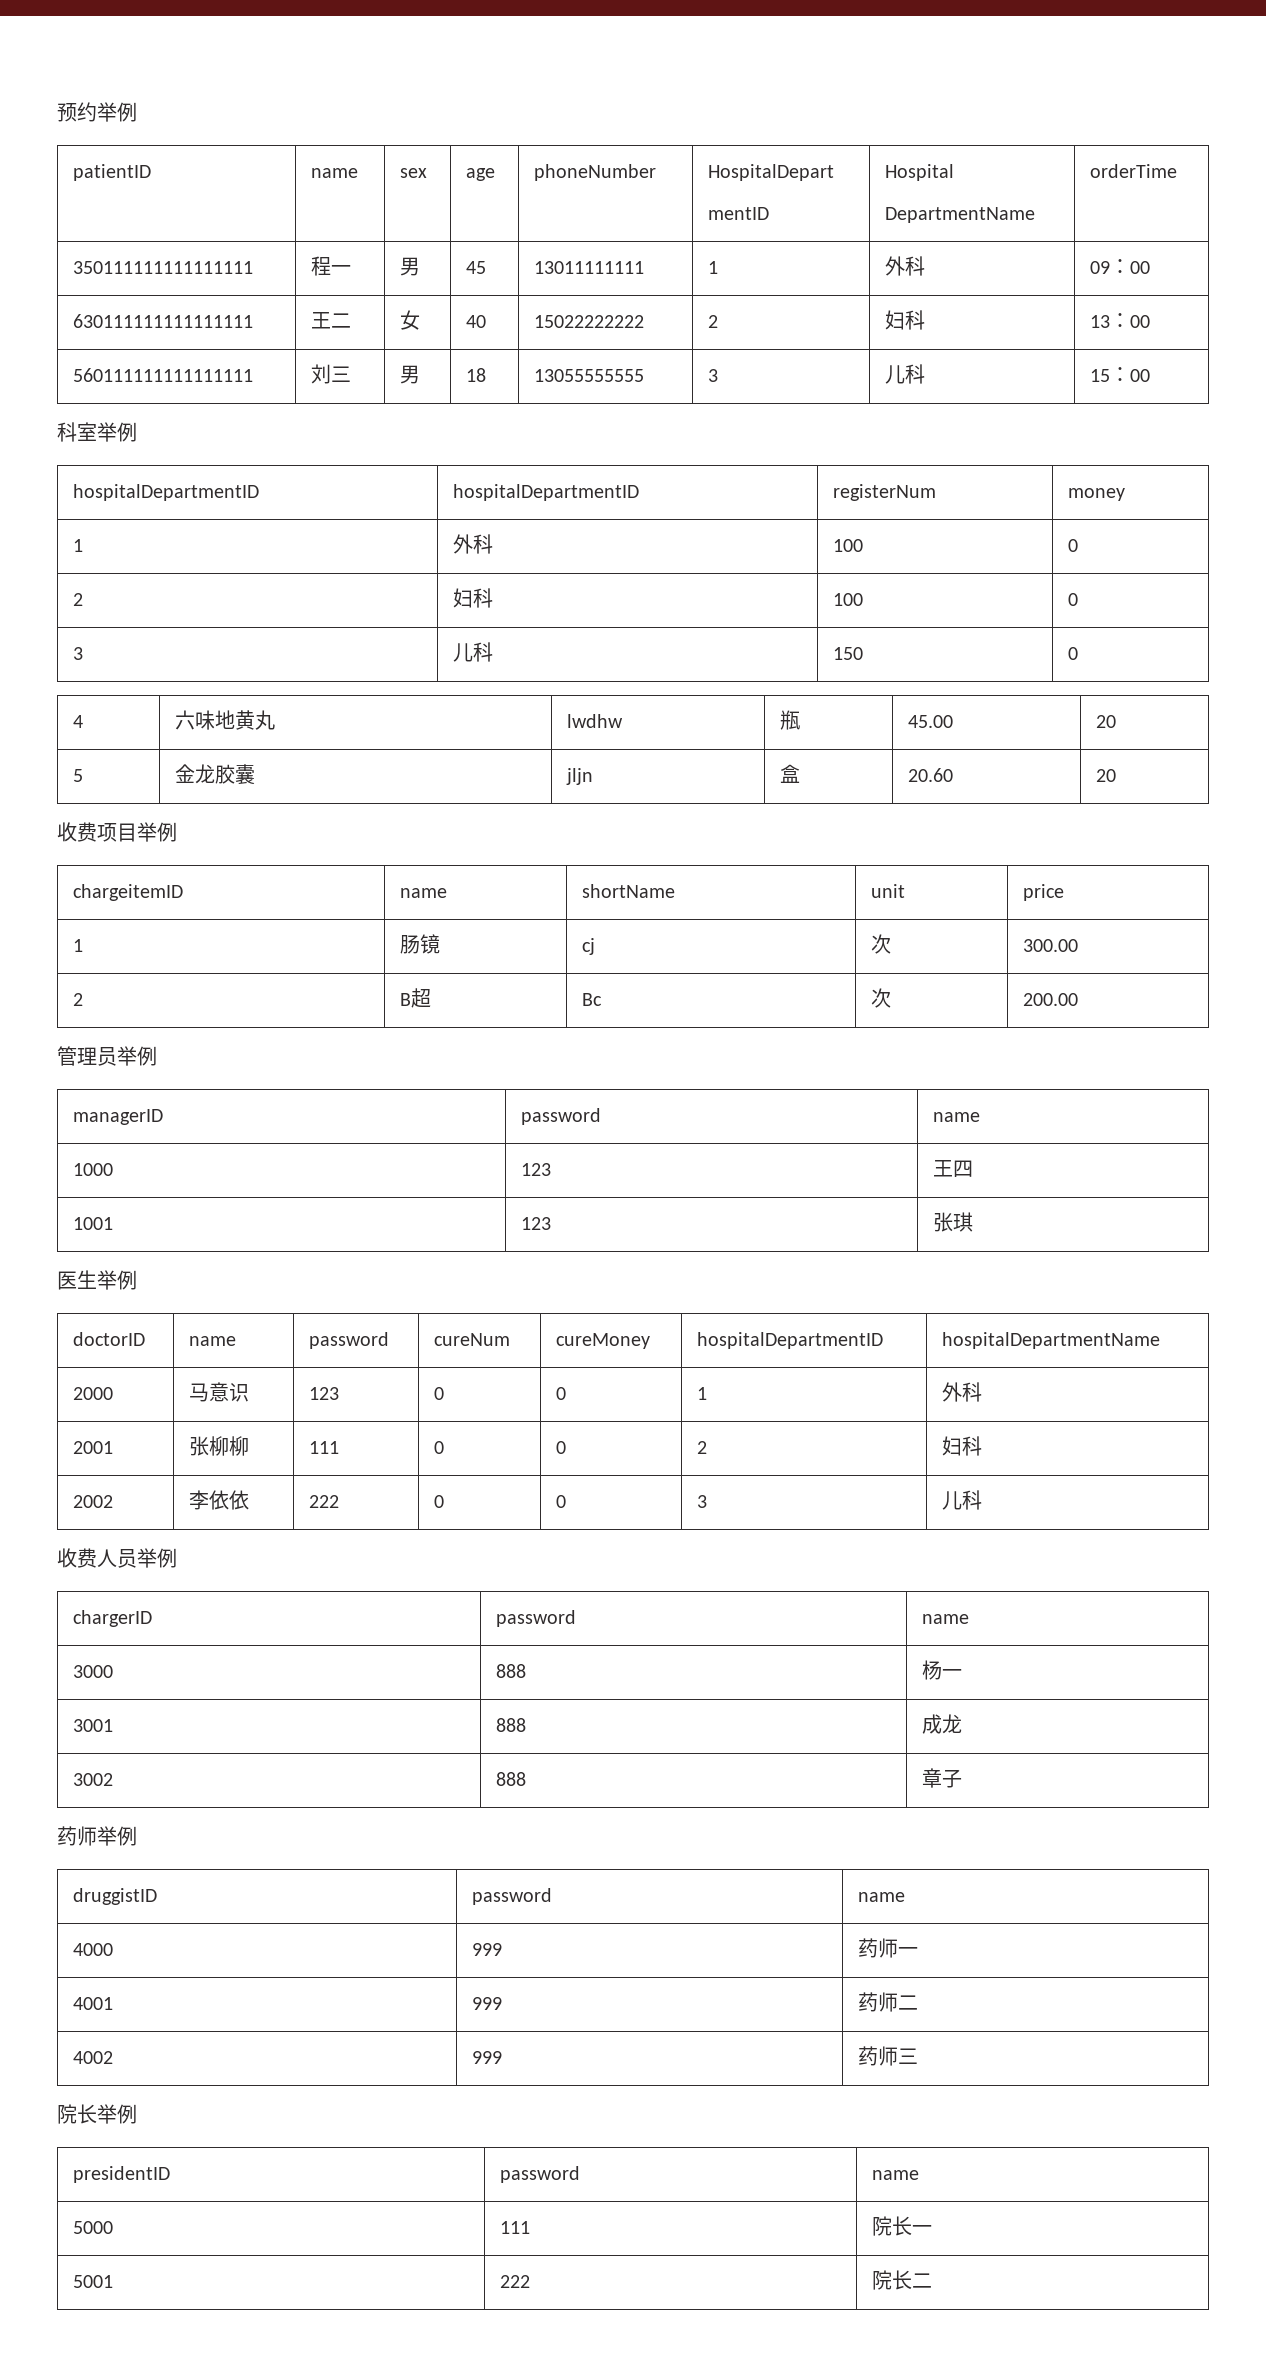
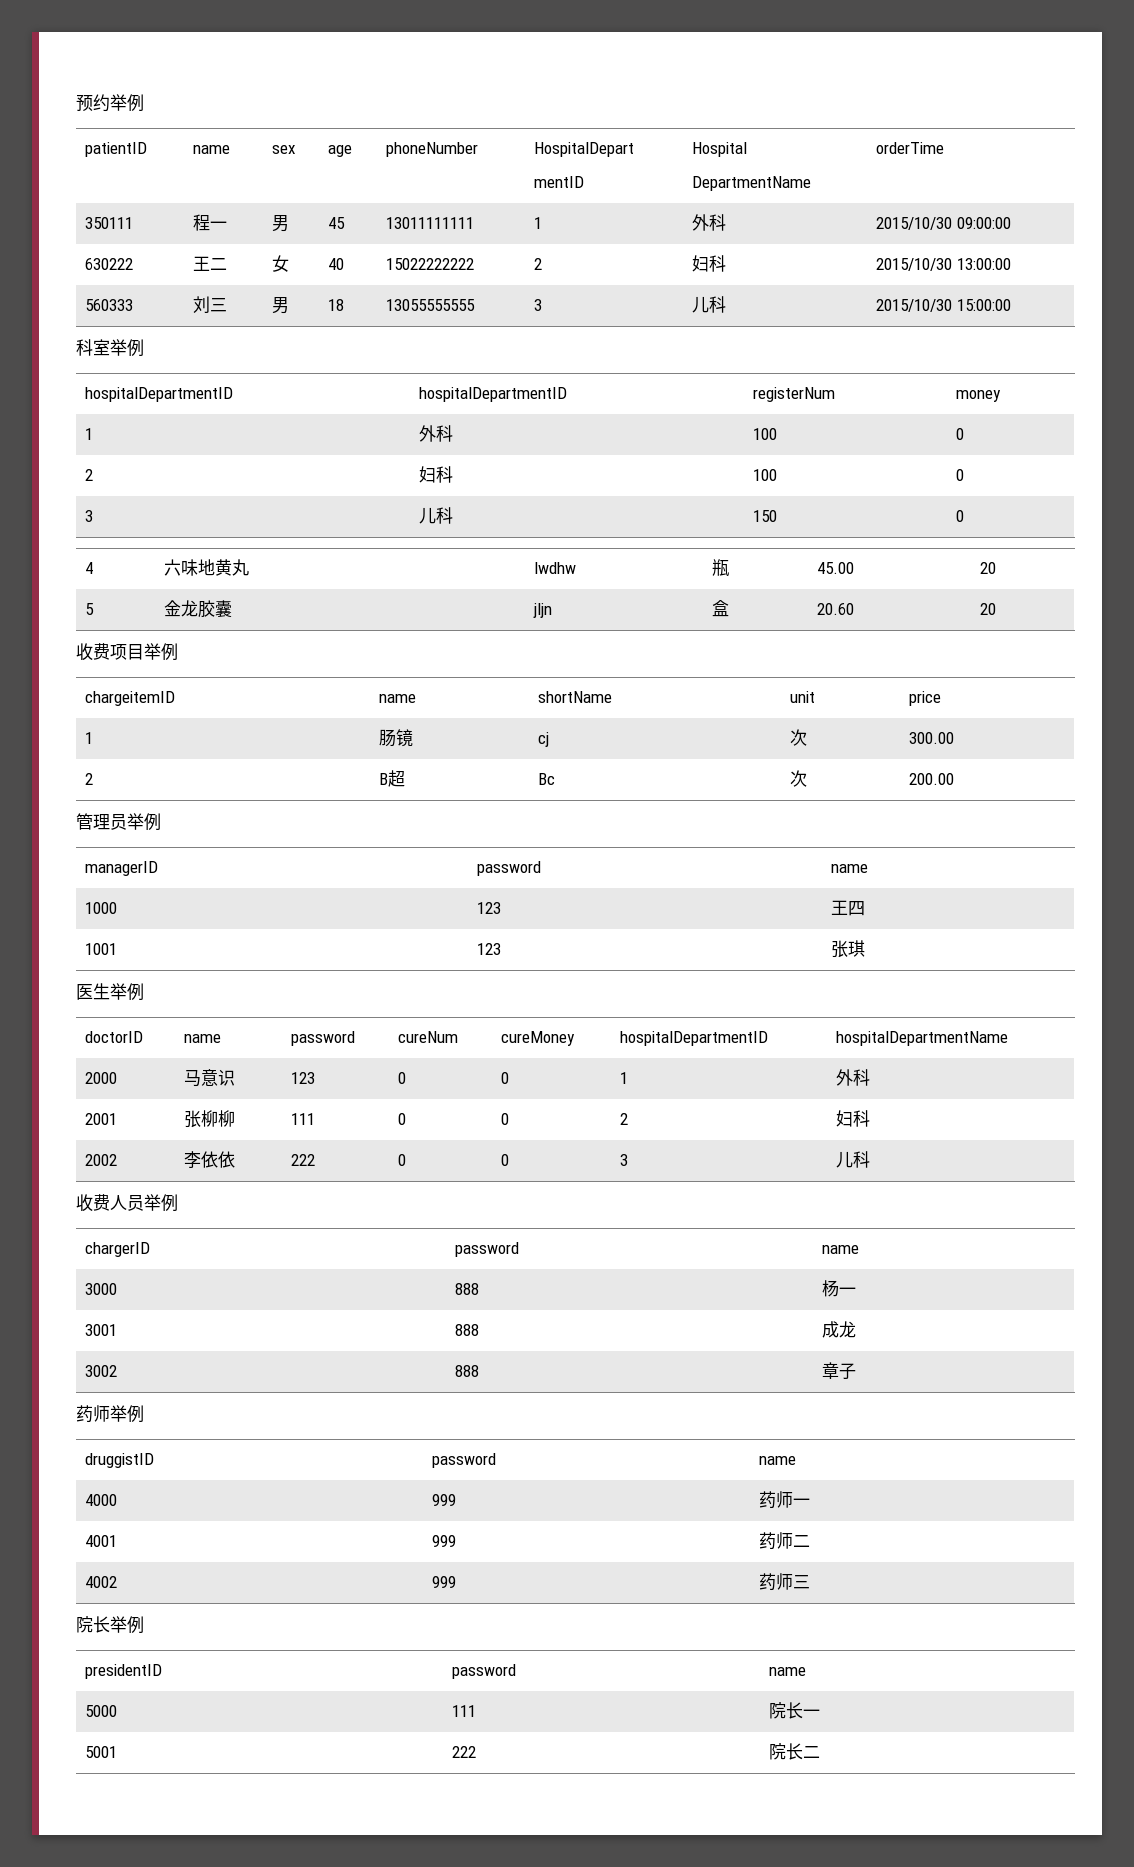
[72,261,253,274] 350111111111111111 -> [85,217,134,229] 350111
[1089,259,1150,274] [72,314,253,328] 09：00 // 630111111111111111 -> [876,217,1011,230] [85,258,134,270] 2015/10/30 09:00:00 // 630222
[1089,313,1150,328] [72,368,253,382] 13：00 // 560111111111111111 -> [876,258,1011,271] [85,299,134,311] 2015/10/30 13:00:00 // 560333
[1089,367,1150,382] 15：00 -> [876,299,1011,312] 2015/10/30 15:00:00

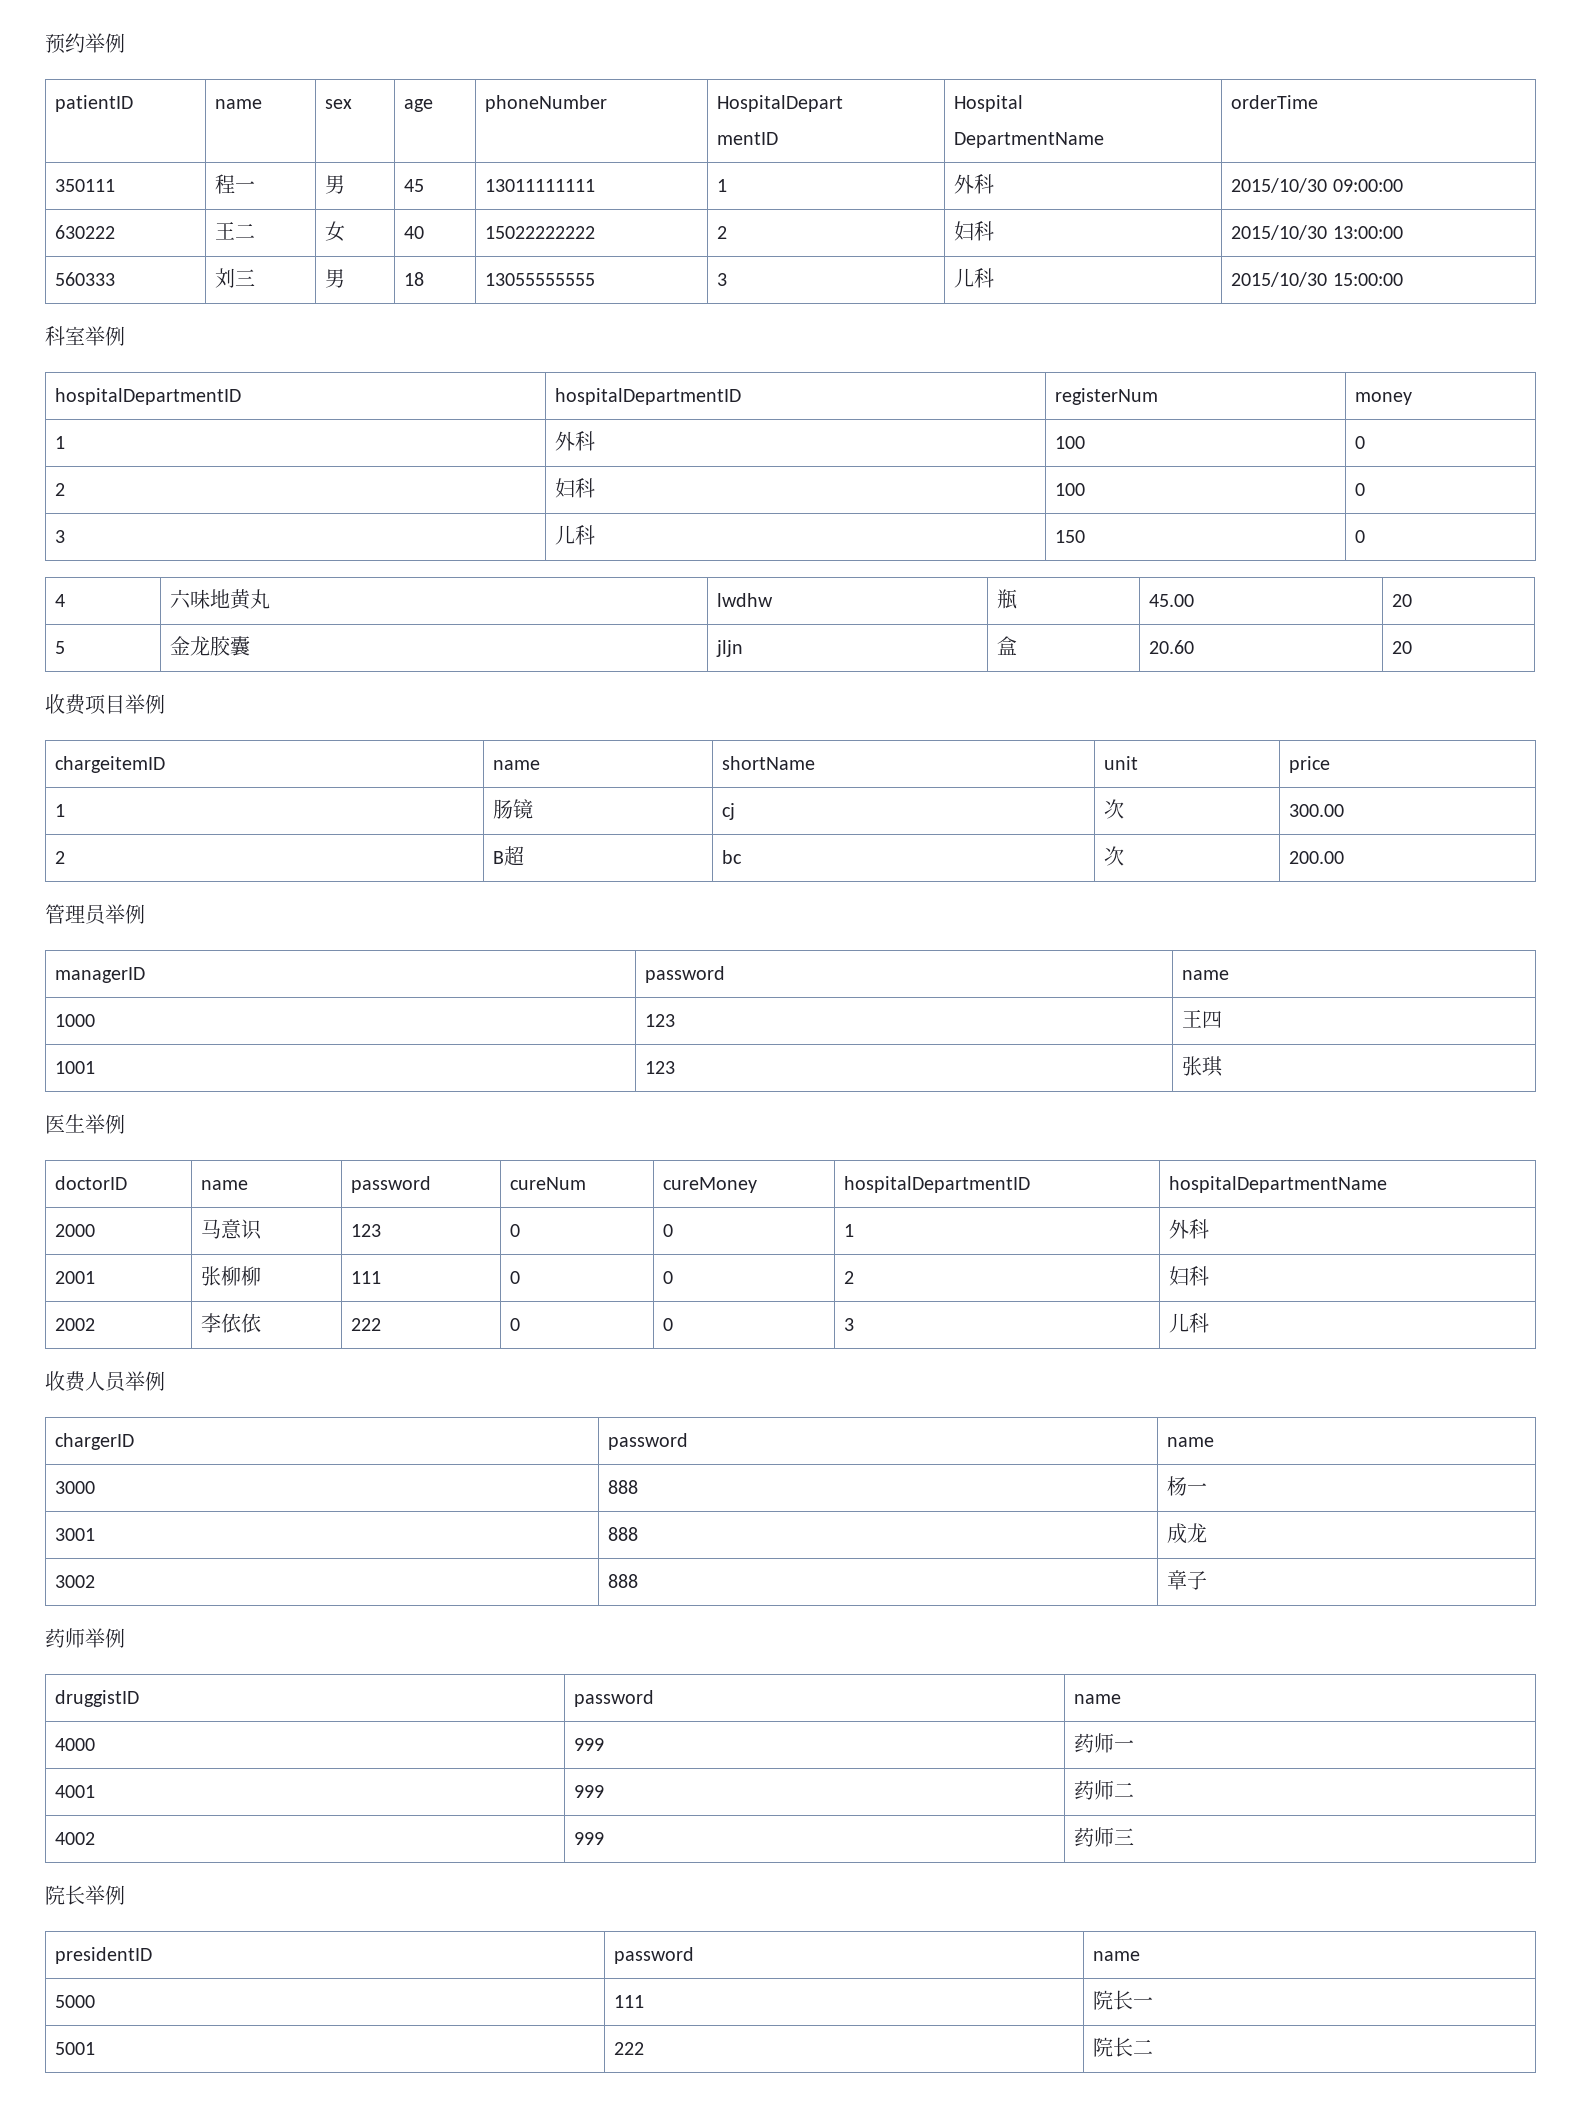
[538,773,556,785] Bc -> [722,850,743,864] bc

